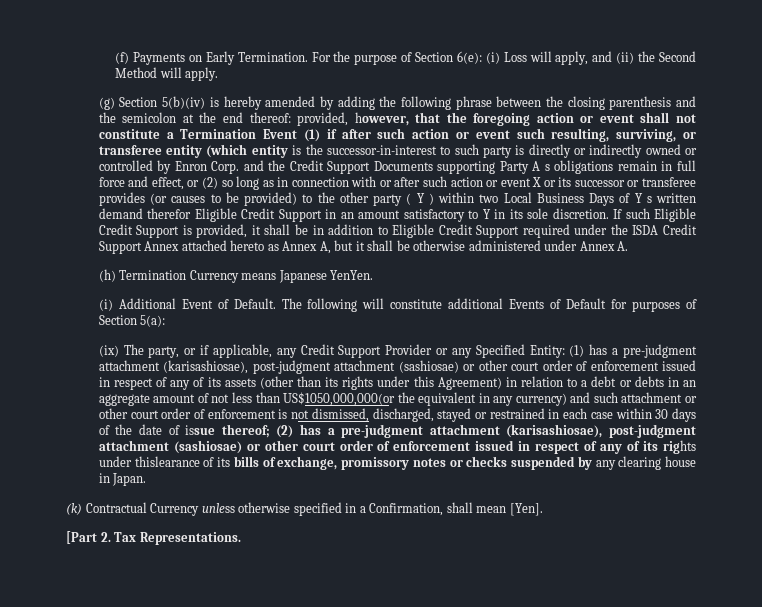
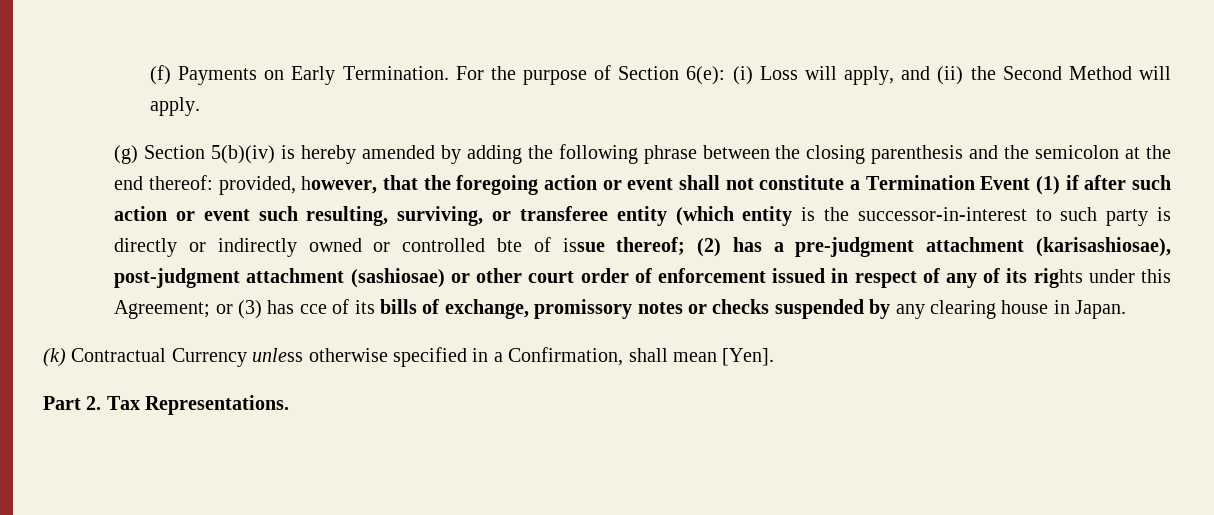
[157,160,696,174] [98,176,696,190] [98,192,696,206] [98,208,697,222] [98,224,698,238] [98,240,629,254] [98,269,374,283] [98,298,697,312] [98,315,166,327] [98,344,697,358] [98,360,697,374] [98,376,696,390] [98,392,697,406] [98,408,697,422] [98,424,162,435] by Enron Corp. and the Credit Support Documents supporting Party A s obligations remain in full force and effect, or (2) so long as in connection with or after such action or event X or its successor or transferee provides (or causes to be provided) to the other party ( Y ) within two Local Business Days of Y s written demand therefor Eligible Credit Support in an amount satisfactory to Y in its sole discretion. If such Eligible Credit Support is provided, it shall be in addition to Eligible Credit Support required under the ISDA Credit Support Annex attached hereto as Annex A, but it shall be otherwise administered under Annex A. // (h) Termination Currency means Japanese YenYen. // (i) Additional Event of Default. The following will constitute additional Events of Default for purposes of Section 5(a): // (ix) The party, or if applicable, any Credit Support Provider or any Specified Entity: (1) has a pre-judgment attachment (karisashiosae), post-judgment attachment (sashiosae) or other court order of enforcement issued in respect of any of its assets (other than its rights under this Agreement) in relation to a debt or debts in an aggregate amount of not less than US$1050,000,000(or the equivalent in any currency) and such attachment or other court order of enforcement is not dismissed, discharged, stayed or restrained in each case within 30 days of the date -> [496,238,522,252] bte
[134,456,200,467] thislearance -> [1140,269,1171,283] [114,300,327,319] this Agreement; or (3) has cce
[66,531,97,544] [Part -> [43,396,81,410] Part

